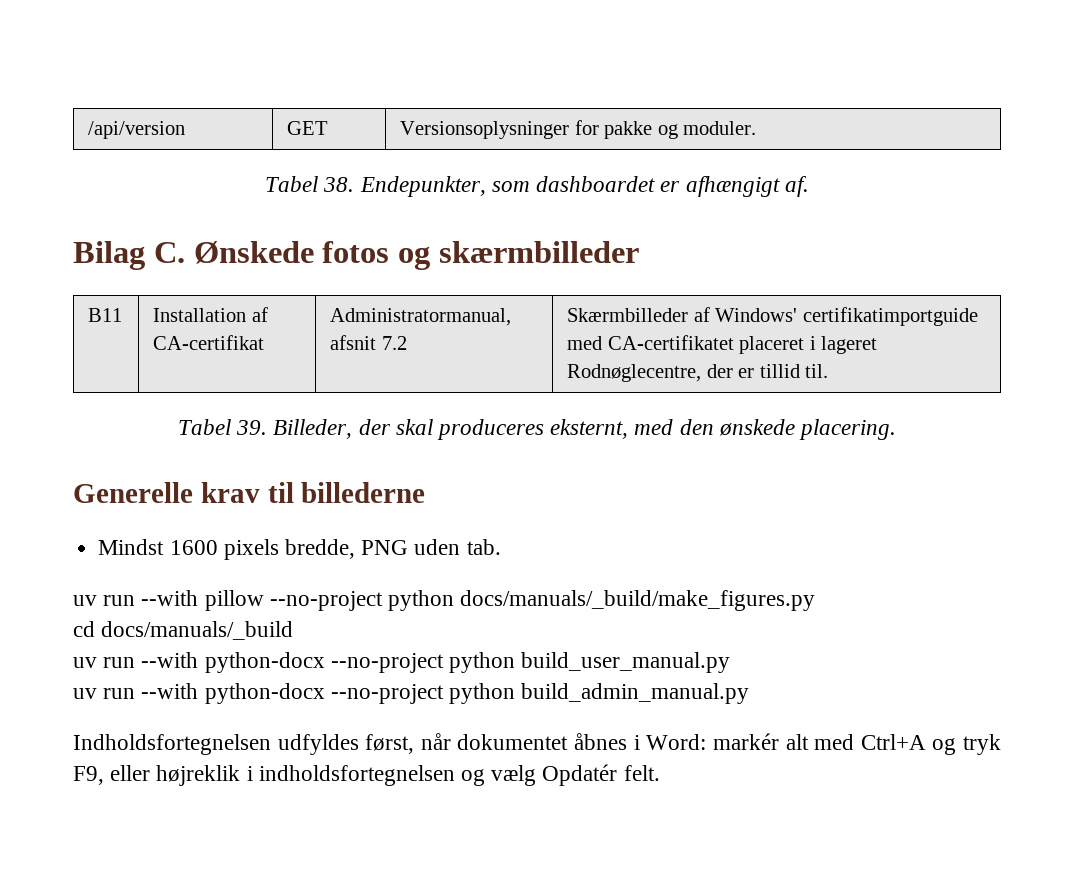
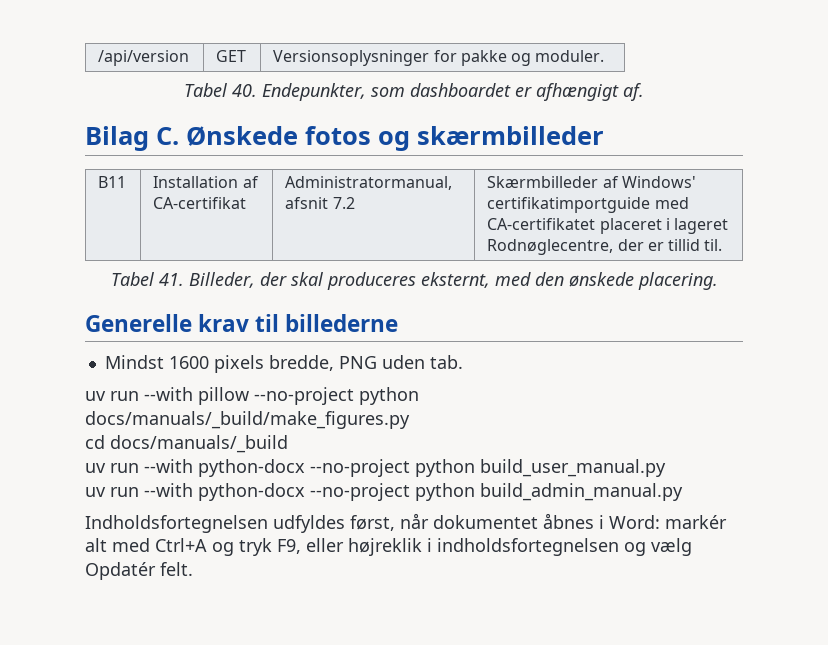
[323,177,355,192] 38. -> [232,84,257,97] 40.
[236,420,268,435] 39. -> [158,273,184,286] 41.

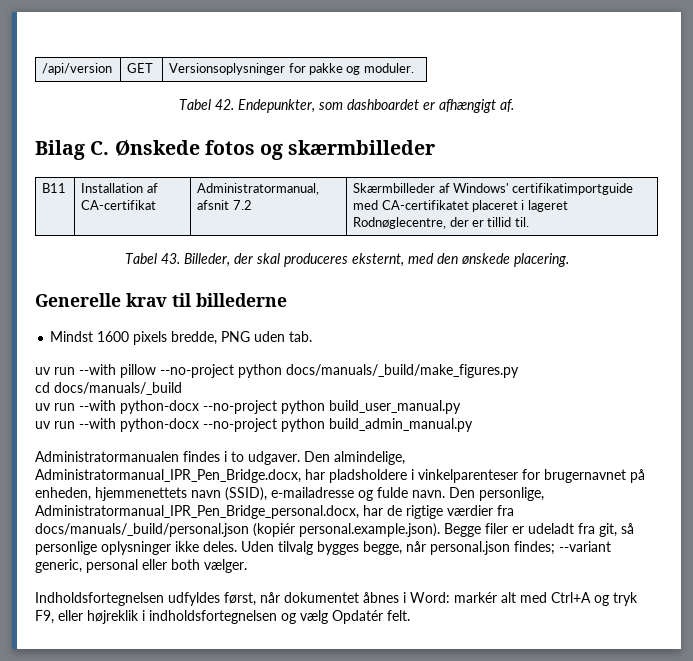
[232,84,257,97] 40. -> [215,99,234,110] 42.
[158,273,184,286] 41. -> [160,253,180,264] 43.
(683, 492) none -> [35,451,405,465] [35,469,645,483] [35,487,544,501] [35,505,514,519] [35,523,634,537] [35,541,611,555] [35,559,247,573] // Administratormanualen findes i to udgaver. Den almindelige, Administratormanual_IPR_Pen_Bridge.docx, har pladsholdere i vinkelparenteser for brugernavnet på enheden, hjemmenettets navn (SSID), e-mailadresse og fulde navn. Den personlige, Administratormanual_IPR_Pen_Bridge_personal.docx, har de rigtige værdier fra docs/manuals/_build/personal.json (kopiér personal.example.json). Begge filer er udeladt fra git, så personlige oplysninger ikke deles. Uden tilvalg bygges begge, når personal.json findes; --variant generic, personal eller both vælger.

